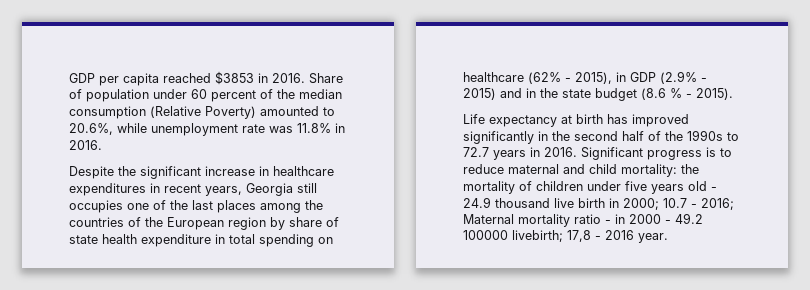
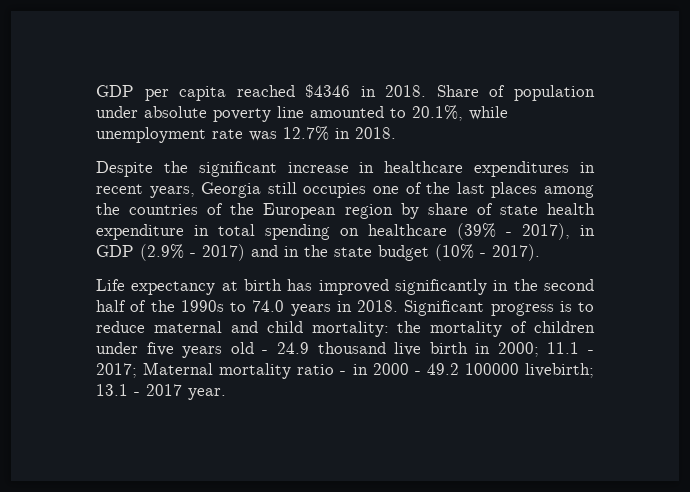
[215,71,305,85] $3853 in 2016. -> [305,84,427,98] $4346 in 2018.
[191,89,342,102] [69,106,256,119] 60 percent of the median consumption (Relative Poverty) -> [144,106,304,122] absolute poverty line
[69,123,113,135] 20.6%, -> [412,105,463,121] 20.1%,
[297,123,345,133] [69,140,102,150] 11.8% in 2016. -> [283,126,396,141] 12.7% in 2018.
[528,72,612,84] (62% - 2015), -> [457,223,570,240] (39% - 2017),
[463,88,496,100] 2015) -> [202,244,245,261] 2017)
[641,88,733,100] (8.6 % - 2015). -> [435,244,540,261] (10% - 2017).
[463,147,489,157] 72.7 -> [252,300,285,312] 74.0
[544,147,577,157] 2016. -> [357,300,398,312] 2018.
[663,198,734,210] 10.7 - 2016; -> [547,342,594,354] [96,363,137,378] 11.1 - 2017;
[567,230,634,242] 17,8 - 2016 -> [96,384,182,396] 13.1 - 2017

